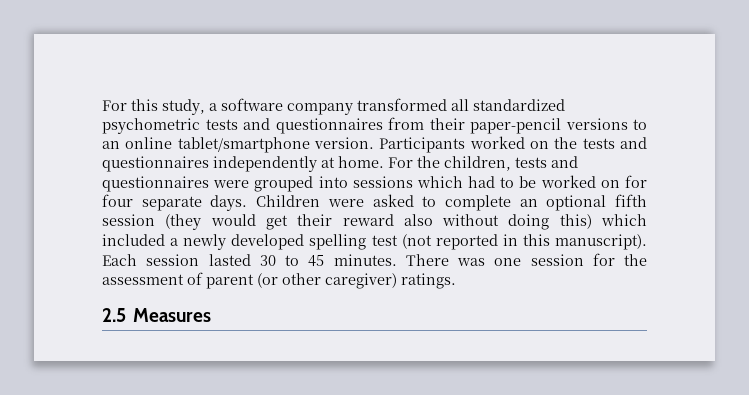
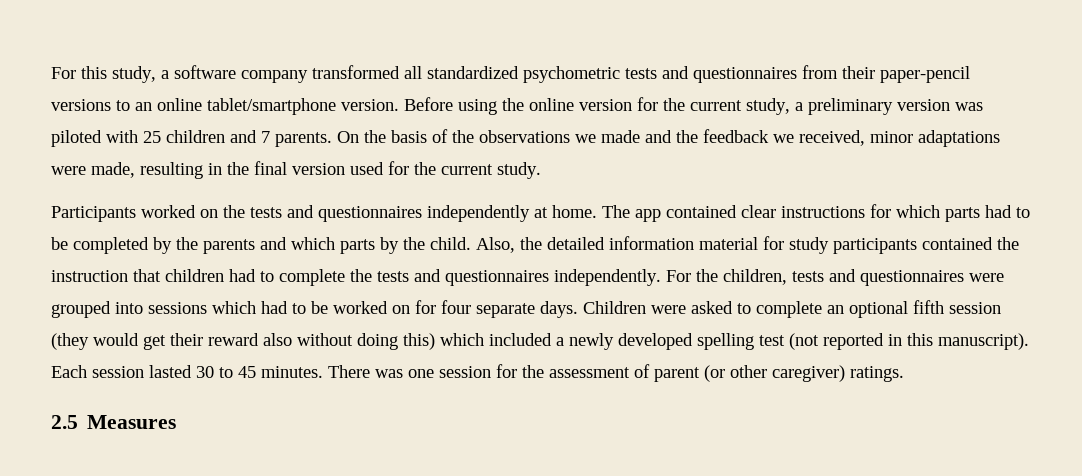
(374, 143) none -> [404,97,983,115] [51,129,1000,147] [51,161,541,179] Before using the online version for the current study, a preliminary version was piloted with 25 children and 7 parents. On the basis of the observations we made and the feedback we received, minor adaptations were made, resulting in the final version used for the current study. //
(384, 162) none -> [602,204,1030,222] [51,236,1019,254] [51,269,661,286] The app contained clear instructions for which parts had to be completed by the parents and which parts by the child. Also, the detailed information material for study participants contained the instruction that children had to complete the tests and questionnaires independently.

